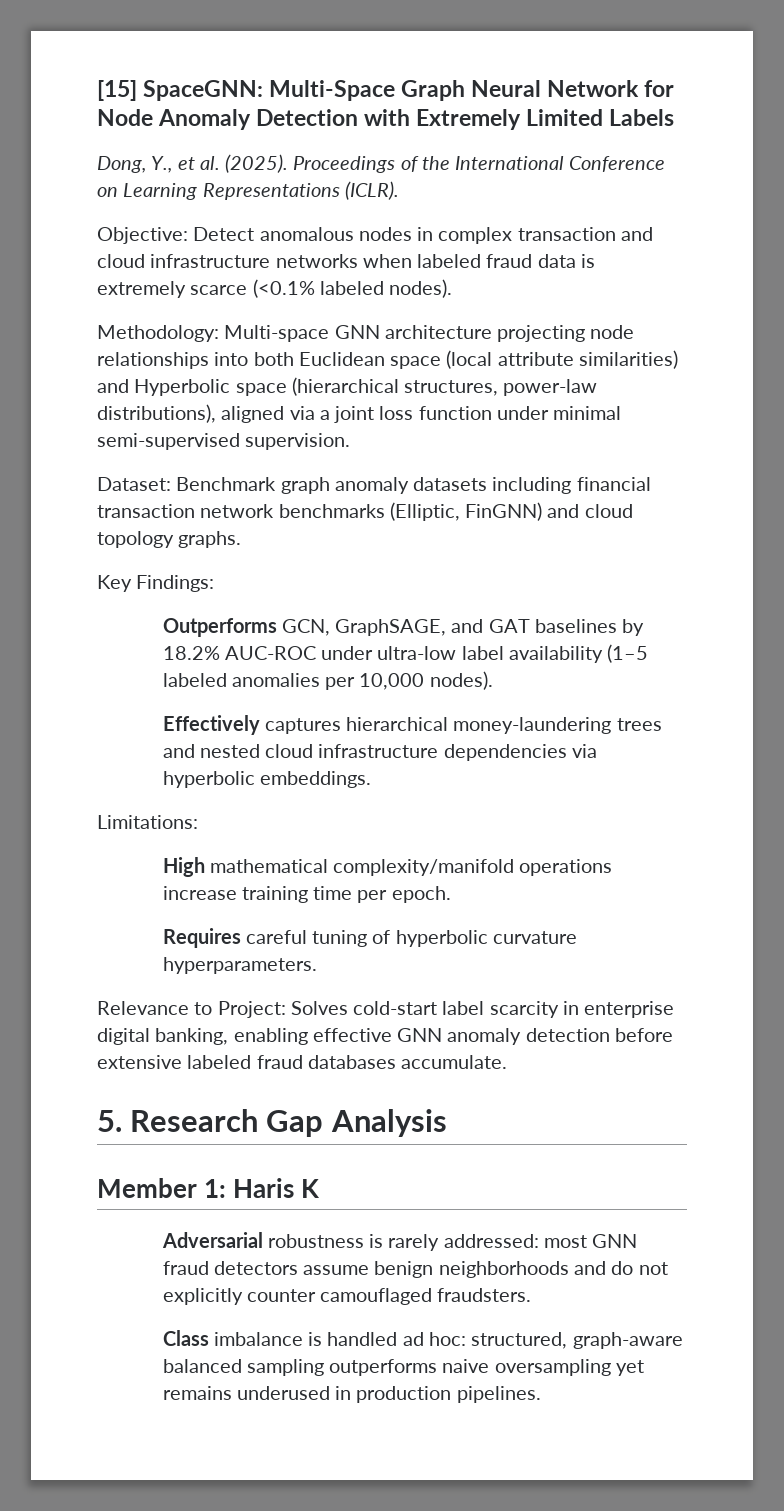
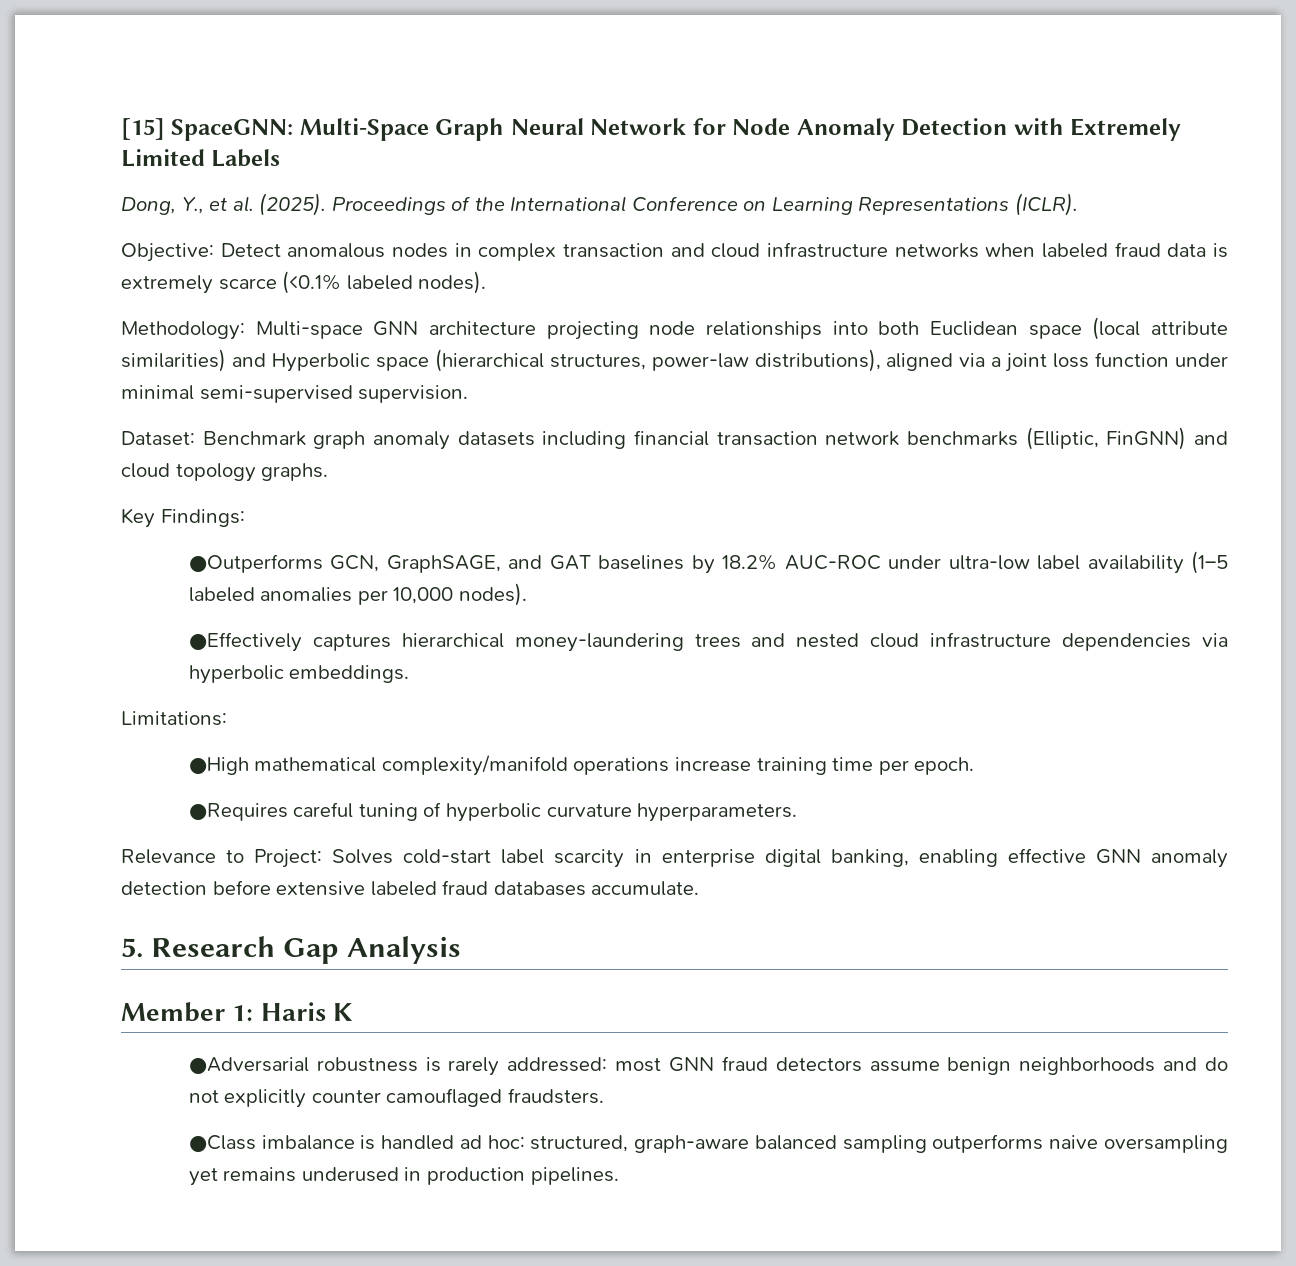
[162,618,277,637] Outperforms -> [188,554,323,573] ●Outperforms
[162,715,260,735] Effectively -> [188,632,302,652] ●Effectively
[162,857,205,877] High -> [188,757,249,775] ●High
[162,928,241,948] Requires -> [188,803,288,821] ●Requires
[161,1232,263,1248] Adversarial -> [188,1057,309,1074] ●Adversarial
[162,1330,209,1346] Class -> [188,1135,256,1152] ●Class

